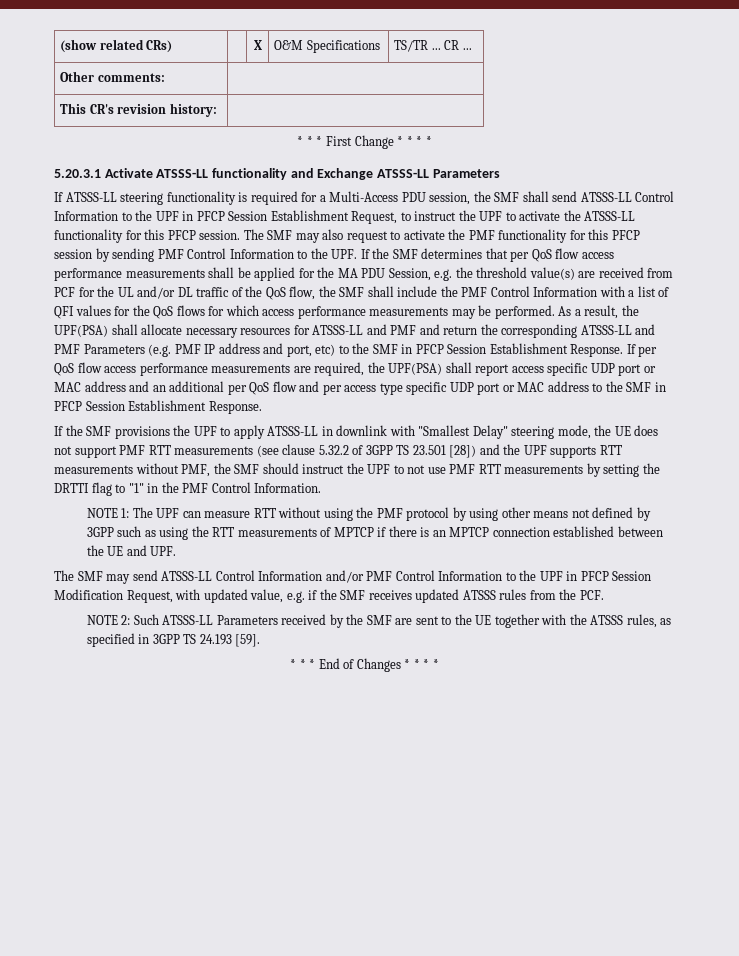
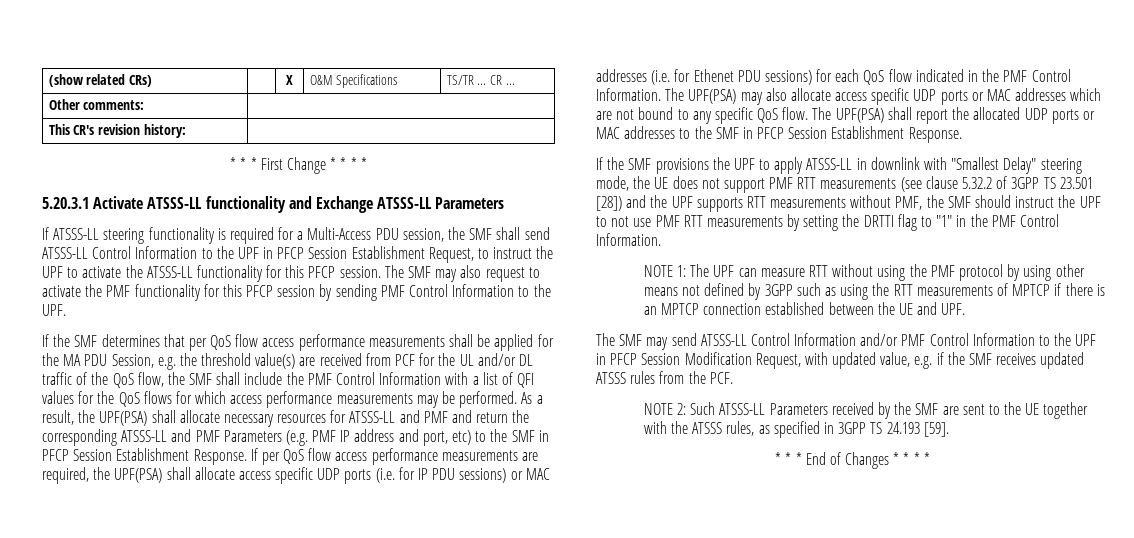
(358, 254) none -> (66, 310) //
[475,363,656,376] [54,381,589,395] report access specific UDP port or MAC address and an additional per QoS flow and per access type specific UDP port or MAC address -> [194,467,550,484] [596,69,1071,85] [596,88,1102,105] [596,107,1095,124] [596,126,676,139] allocate access specific UDP ports (i.e. for IP PDU sessions) or MAC addresses (i.e. for Ethenet PDU sessions) for each QoS flow indicated in the PMF Control Information. The UPF(PSA) may also allocate access specific UDP ports or MAC addresses which are not bound to any specific QoS flow. The UPF(PSA) shall report the allocated UDP ports or MAC addresses

